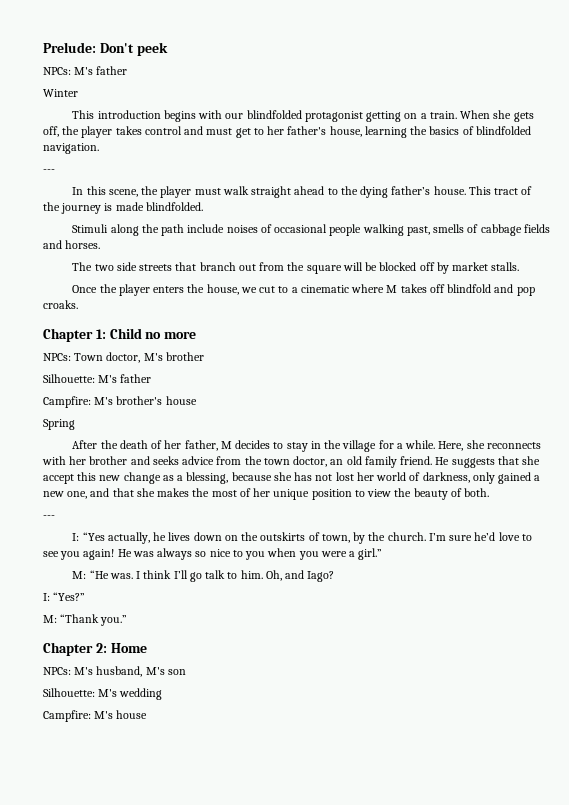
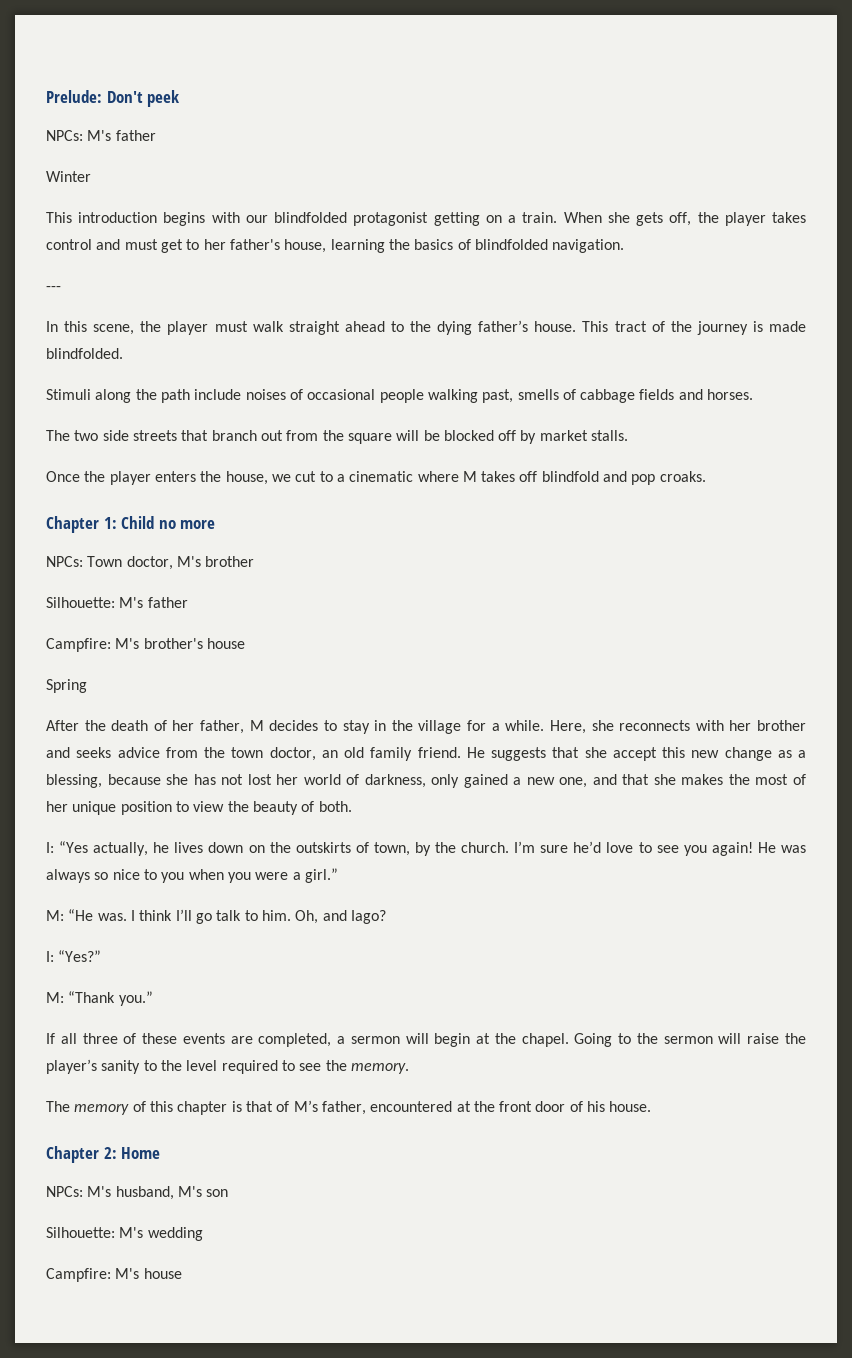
[43,515,55,519] // --- -> (352, 806) none
(128, 620) none -> [46,1033,807,1047] [46,1059,409,1074] [46,1100,652,1115] // If all three of these events are completed, a sermon will begin at the chapel. Going to the sermon will raise the player’s sanity to the level required to see the memory. // The memory of this chapter is that of M’s father, encountered at the front door of his house.

